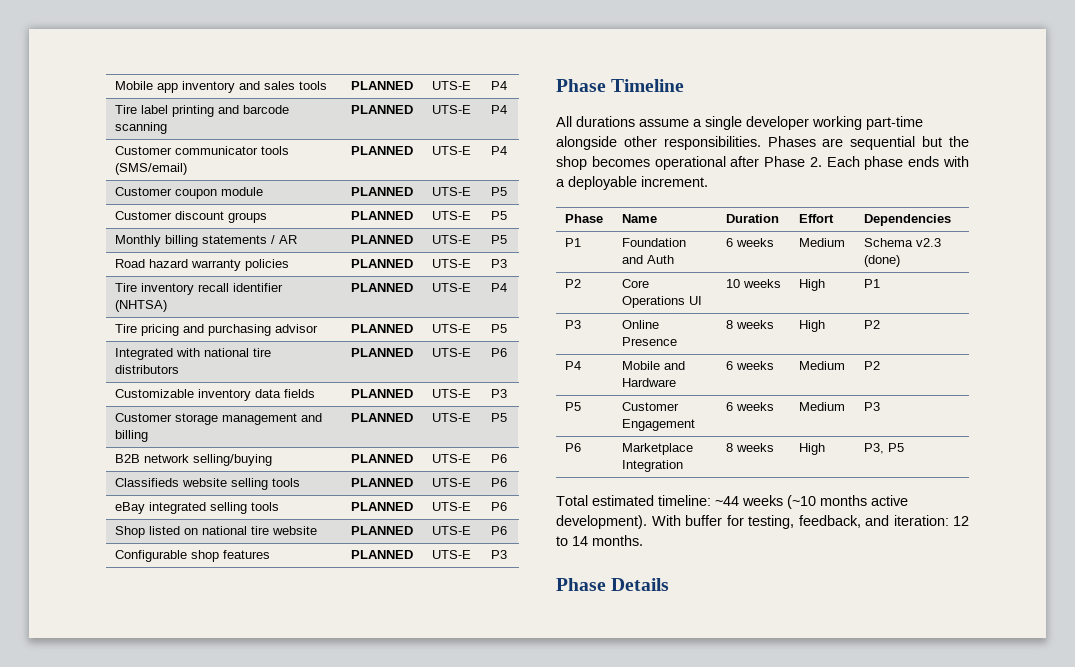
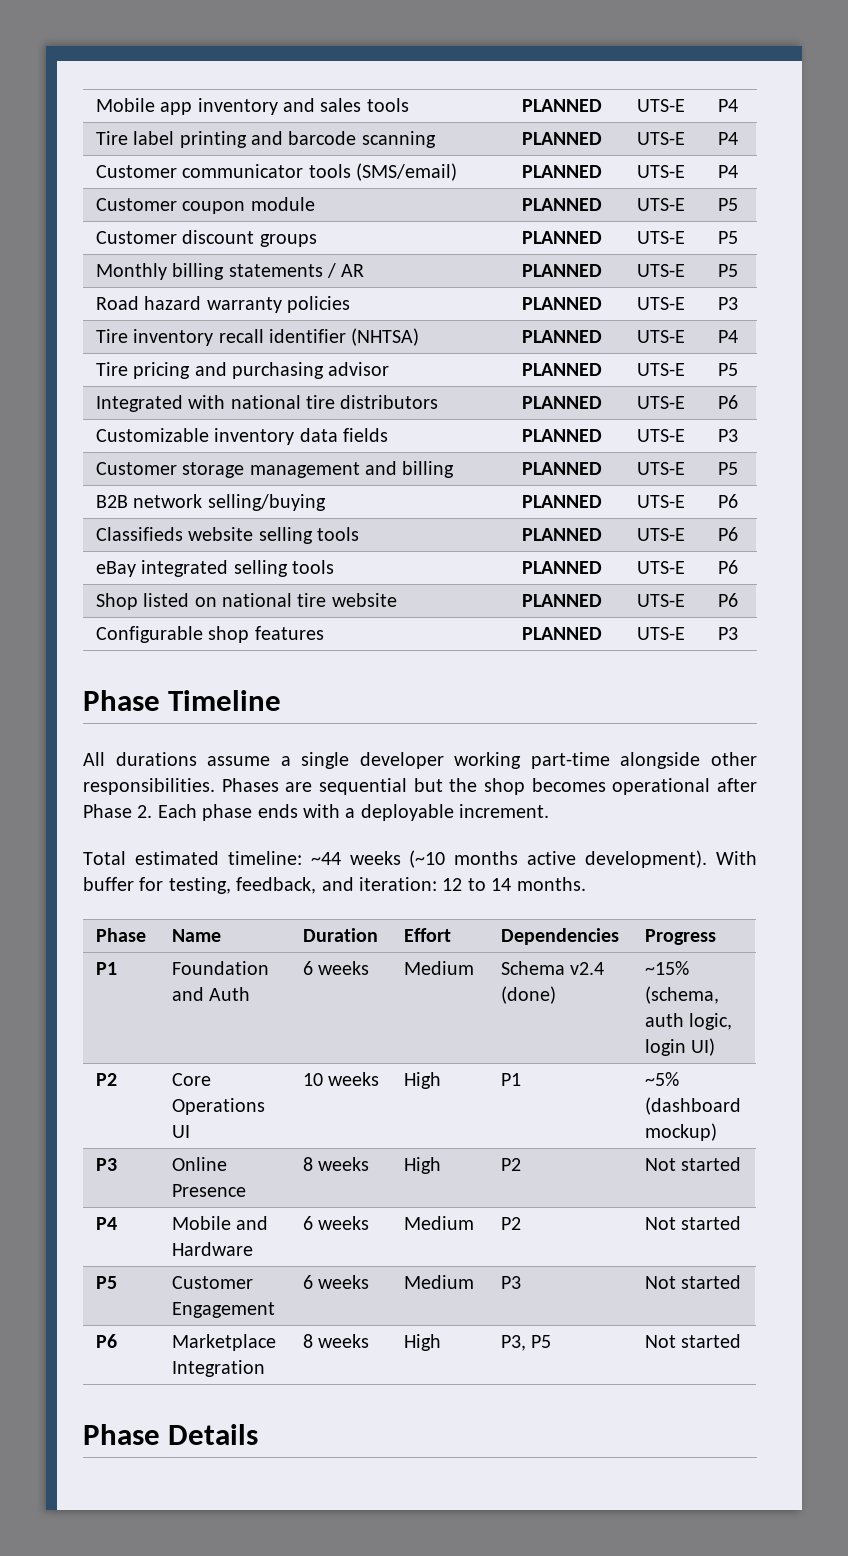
[565,214,604,223] [622,214,658,223] [726,214,780,223] [799,214,835,223] [864,214,952,226] [565,238,582,247] [622,238,687,247] [622,255,675,264] [726,238,775,247] [799,238,846,247] [864,238,942,247] [864,255,901,267] [565,279,582,288] [622,279,650,288] [622,296,703,308] [726,279,782,288] [799,279,826,291] [864,279,881,288] [565,320,582,329] [622,320,660,329] [622,337,678,346] [726,320,775,329] [799,320,826,332] [864,320,881,329] [565,361,582,370] [622,361,686,370] [622,378,677,387] [726,361,775,370] [799,361,846,370] [864,361,881,370] [565,402,582,411] [622,402,680,411] [622,419,696,431] [726,402,775,411] [799,402,846,411] [864,402,881,411] [565,443,582,452] [622,443,694,455] [622,460,684,472] [726,443,775,452] [799,443,826,455] [864,443,905,454] // Phase | Name | Duration | Effort | Dependencies // P1 | Foundation and Auth | 6 weeks | Medium | Schema v2.3 (done) // P2 | Core Operations UI | 10 weeks | High | P1 // P3 | Online Presence | 8 weeks | High | P2 // P4 | Mobile and Hardware | 6 weeks | Medium | P2 // P5 | Customer Engagement | 6 weeks | Medium | P3 // P6 | Marketplace Integration | 8 weeks | High | P3, P5 -> (550, 811) none
(643, 540) none -> [95,928,146,942] [171,929,221,942] [302,928,378,942] [403,928,451,942] [500,928,619,945] [644,929,716,945] [95,962,117,975] [171,961,269,975] [171,987,251,1001] [302,961,370,975] [403,961,474,975] [500,961,605,975] [500,986,556,1004] [644,961,689,975] [644,986,719,1004] [644,1013,733,1030] [644,1038,716,1056] [95,1073,117,1086] [171,1073,211,1086] [171,1098,265,1115] [171,1125,190,1138] [302,1072,380,1086] [403,1072,441,1089] [500,1073,521,1086] [644,1072,679,1086] [644,1097,741,1115] [644,1123,717,1141] [95,1158,117,1171] [171,1157,227,1171] [171,1184,246,1197] [302,1157,370,1171] [403,1157,441,1174] [500,1158,521,1171] [644,1157,742,1171] [95,1217,117,1230] [171,1216,269,1230] [171,1242,253,1256] [302,1216,370,1230] [403,1216,474,1230] [500,1217,521,1230] [644,1216,742,1230] [95,1276,117,1289] [171,1276,253,1289] [171,1302,275,1318] [302,1275,370,1289] [403,1275,474,1289] [500,1276,521,1289] [644,1275,742,1289] [95,1334,117,1348] [171,1334,276,1351] [171,1360,265,1377] [302,1334,370,1348] [403,1334,441,1351] [500,1335,552,1351] [644,1334,742,1348] // Phase | Name | Duration | Effort | Dependencies | Progress // P1 | Foundation and Auth | 6 weeks | Medium | Schema v2.4 (done) | ~15% (schema, auth logic, login UI) // P2 | Core Operations UI | 10 weeks | High | P1 | ~5% (dashboard mockup) // P3 | Online Presence | 8 weeks | High | P2 | Not started // P4 | Mobile and Hardware | 6 weeks | Medium | P2 | Not started // P5 | Customer Engagement | 6 weeks | Medium | P3 | Not started // P6 | Marketplace Integration | 8 weeks | High | P3, P5 | Not started

